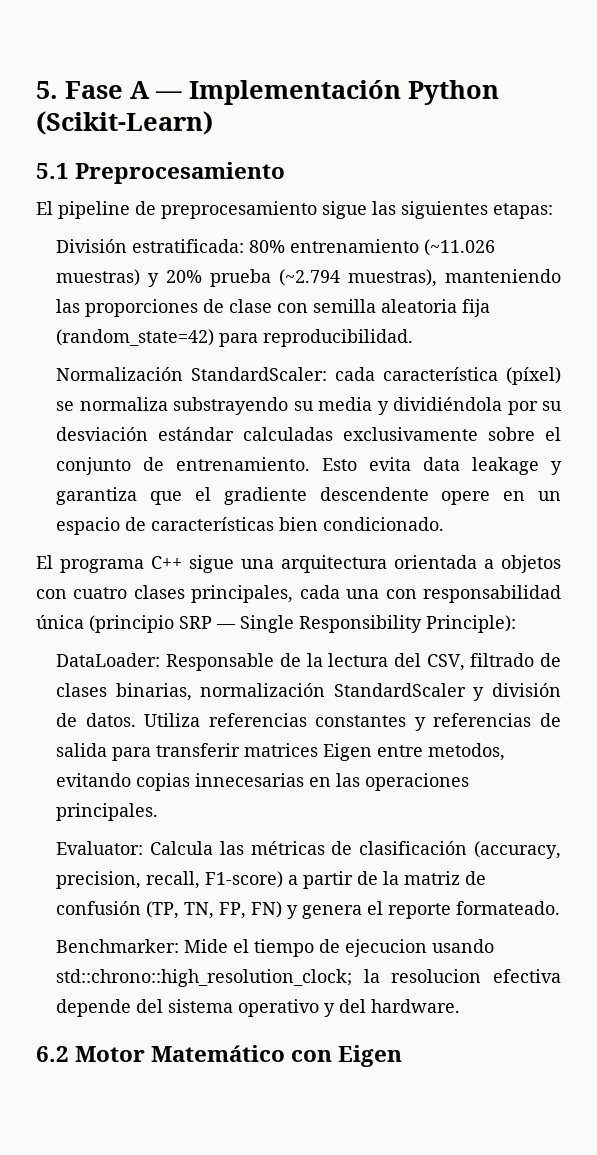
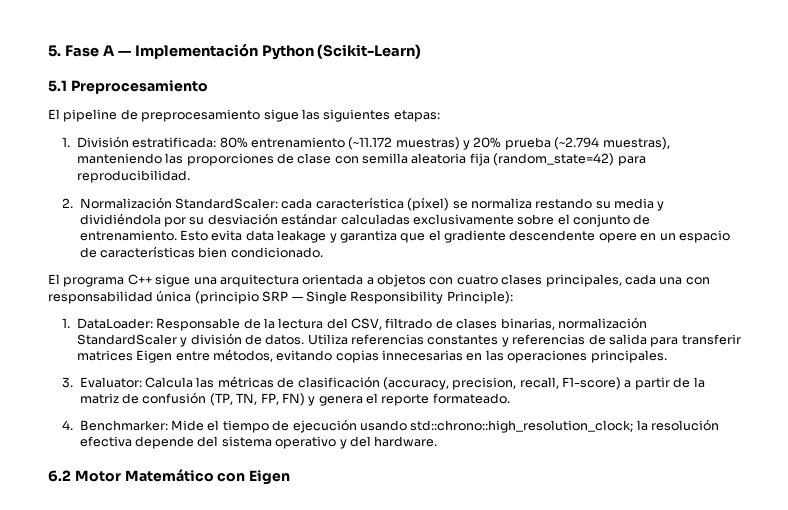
(553, 211) none -> [62,137,71,147] 1.
[424,239,496,256] (~11.026 -> [348,137,393,150] (~11.172
(414, 338) none -> [62,198,74,208] 2.
[173,397,289,415] substrayendo -> [535,198,593,209] restando
(516, 624) none -> [62,318,71,328] 1.
[428,743,506,761] metodos, -> [212,349,273,362] métodos,
(159, 812) none -> [62,377,74,388] 3.
(561, 908) none -> [62,420,74,430] 4.
[345,939,428,957] ejecucion -> [292,419,357,433] ejecución
[391,969,482,983] resolucion -> [650,419,719,431] resolución

